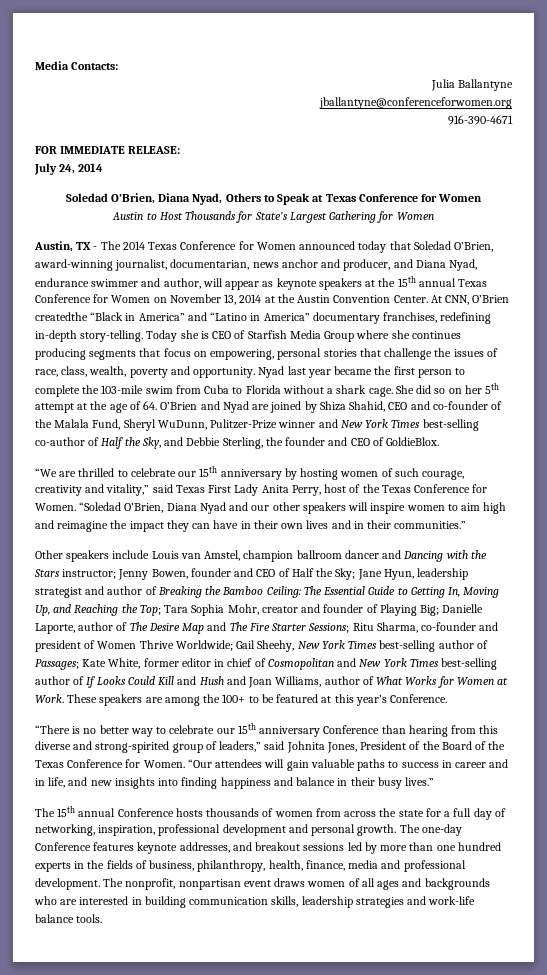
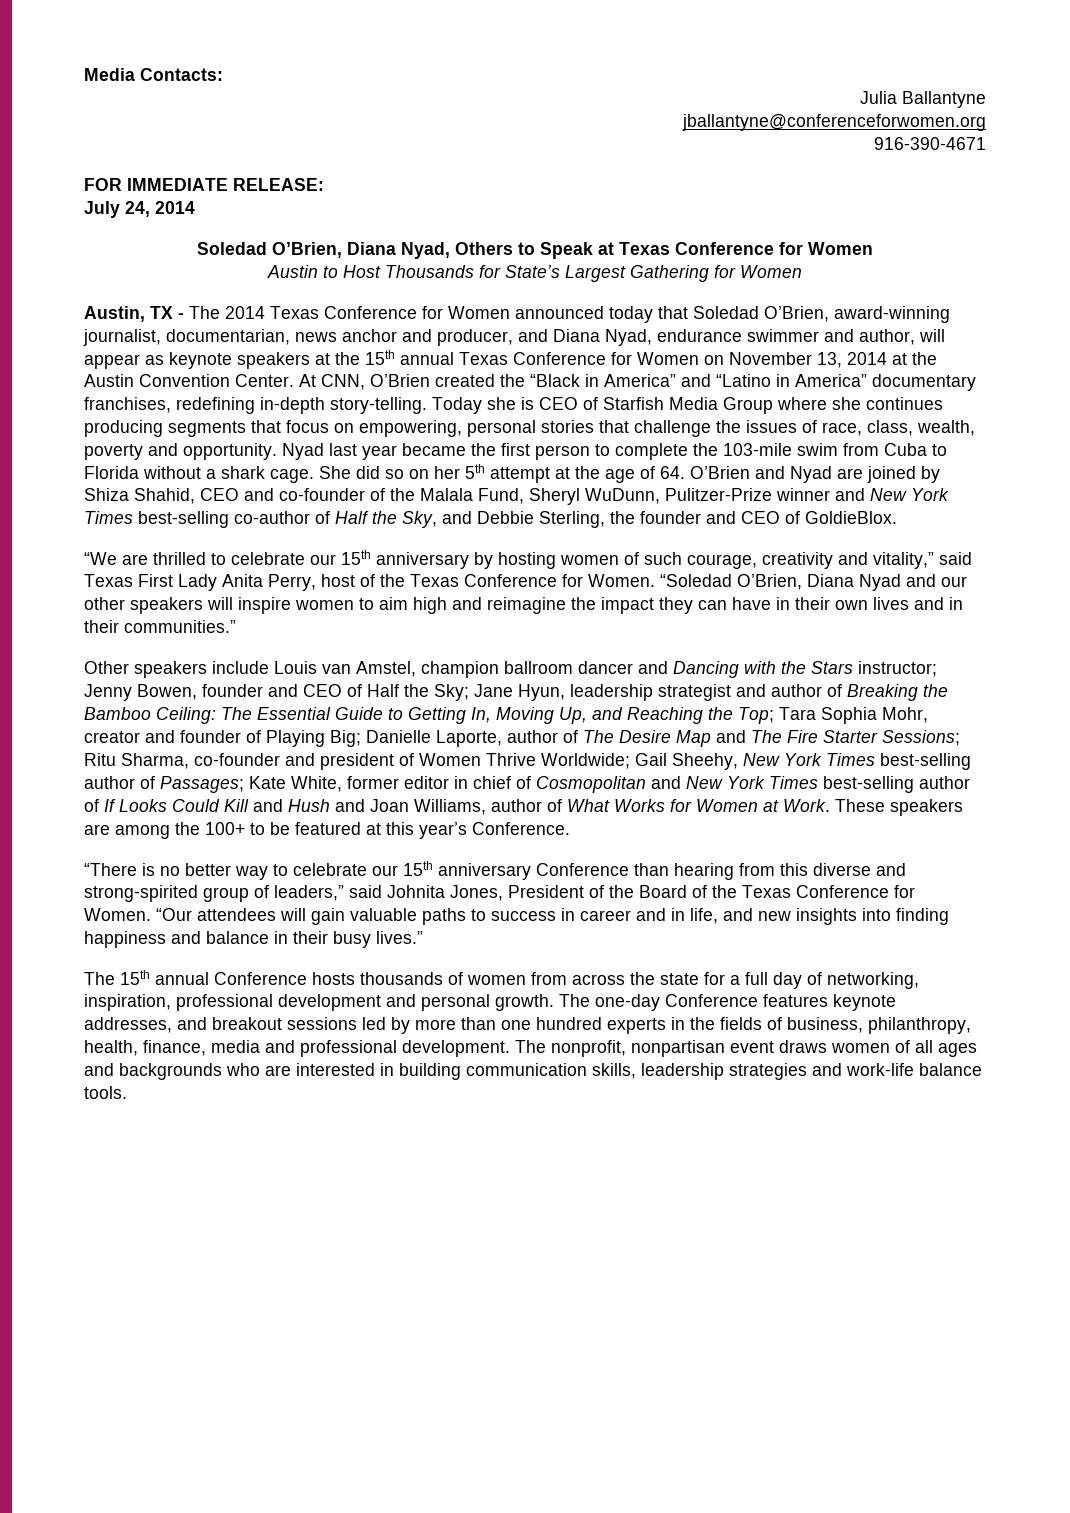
[35,312,88,321] createdthe -> [435,374,525,387] created the

